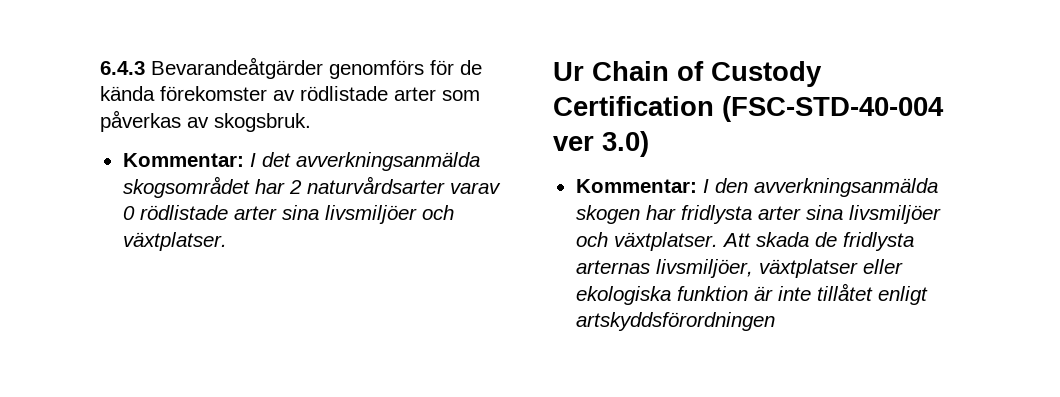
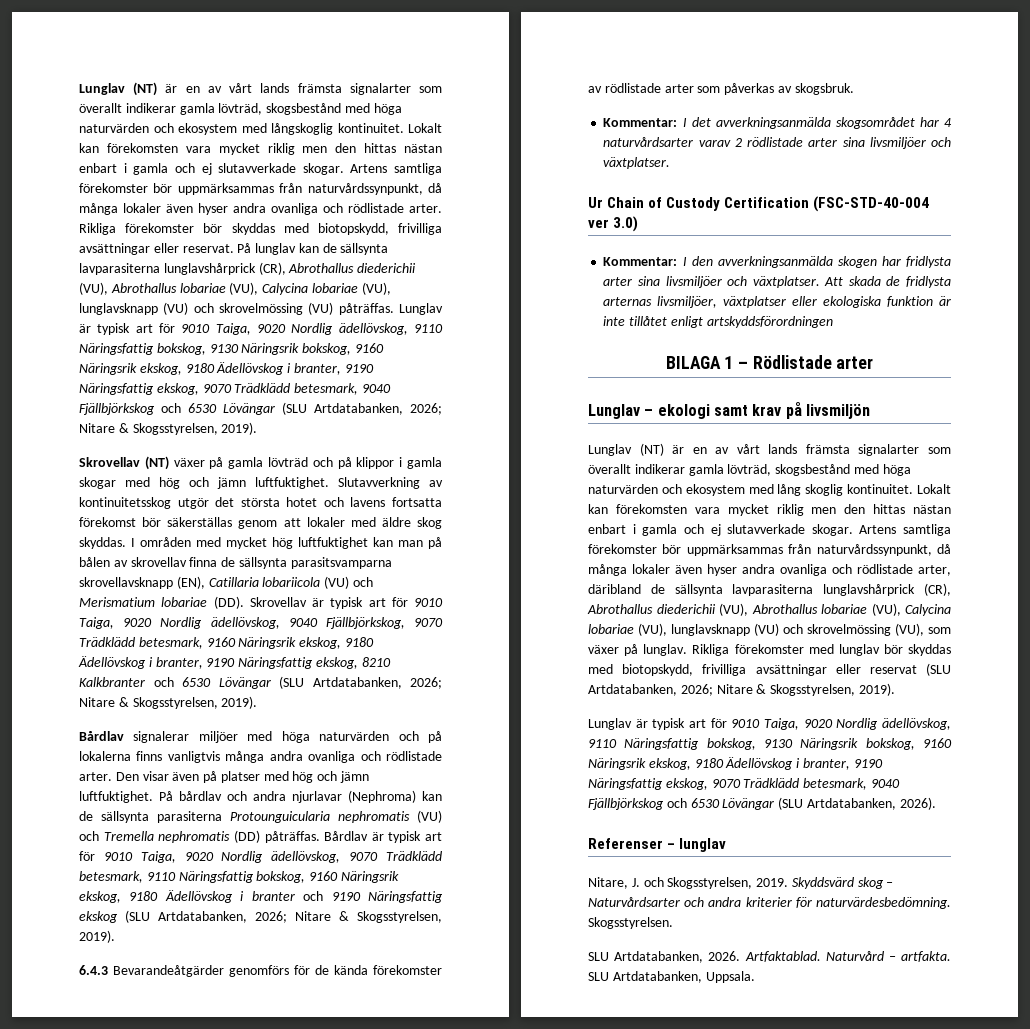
(100, 68) none -> [79,82,443,96] [79,103,402,115] [79,123,442,135] [79,143,442,155] [79,163,442,175] [79,183,442,195] [79,203,442,215] [79,223,442,235] [79,243,389,255] [79,262,417,275] [79,282,391,295] [79,302,443,315] [79,323,443,335] [79,343,384,355] [79,362,374,375] [79,383,391,395] [79,402,442,415] [79,422,258,435] [79,456,443,470] [79,477,443,489] [79,497,442,509] [79,517,442,529] [79,537,442,549] [79,557,392,569] [79,576,373,589] [79,596,443,609] [79,617,443,629] [79,637,374,649] [78,656,391,669] [79,676,442,689] [79,696,258,709] [79,731,442,743] [79,751,442,763] [79,771,370,783] [79,790,442,803] [79,810,442,823] [79,830,442,843] [79,851,442,863] [79,871,399,883] [79,890,444,903] [79,910,442,923] [79,930,115,943] Lunglav (NT) är en av vårt lands främsta signalarter som överallt indikerar gamla lövträd, skogsbestånd med höga naturvärden och ekosystem med långskoglig kontinuitet. Lokalt kan förekomsten vara mycket riklig men den hittas nästan enbart i gamla och ej slutavverkade skogar. Artens samtliga förekomster bör uppmärksammas från naturvårdssynpunkt, då många lokaler även hyser andra ovanliga och rödlistade arter. Rikliga förekomster bör skyddas med biotopskydd, frivilliga avsättningar eller reservat. På lunglav kan de sällsynta lavparasiterna lunglavshårprick (CR), Abrothallus diederichii (VU), Abrothallus lobariae (VU), Calycina lobariae (VU), lunglavsknapp (VU) och skrovelmössing (VU) påträffas. Lunglav är typisk art för 9010 Taiga, 9020 Nordlig ädellövskog, 9110 Näringsfattig bokskog, 9130 Näringsrik bokskog, 9160 Näringsrik ekskog, 9180 Ädellövskog i branter, 9190 Näringsfattig ekskog, 9070 Trädklädd betesmark, 9040 Fjällbjörkskog och 6530 Lövängar (SLU Artdatabanken, 2026; Nitare & Skogsstyrelsen, 2019). // Skrovellav (NT) växer på gamla lövträd och på klippor i gamla skogar med hög och jämn luftfuktighet. Slutavverkning av kontinuitetsskog utgör det största hotet och lavens fortsatta förekomst bör säkerställas genom att lokaler med äldre skog skyddas. I områden med mycket hög luftfuktighet kan man på bålen av skrovellav finna de sällsynta parasitsvamparna skrovellavsknapp (EN), Catillaria lobariicola (VU) och Merismatium lobariae (DD). Skrovellav är typisk art för 9010 Taiga, 9020 Nordlig ädellövskog, 9040 Fjällbjörkskog, 9070 Trädklädd betesmark, 9160 Näringsrik ekskog, 9180 Ädellövskog i branter, 9190 Näringsfattig ekskog, 8210 Kalkbranter och 6530 Lövängar (SLU Artdatabanken, 2026; Nitare & Skogsstyrelsen, 2019). // Bårdlav signalerar miljöer med höga naturvärden och på lokalerna finns vanligtvis många andra ovanliga och rödlistade arter. Den visar även på platser med hög och jämn luftfuktighet. På bårdlav och andra njurlavar (Nephroma) kan de sällsynta parasiterna Protounguicularia nephromatis (VU) och Tremella nephromatis (DD) påträffas. Bårdlav är typisk art för 9010 Taiga, 9020 Nordlig ädellövskog, 9070 Trädklädd betesmark, 9110 Näringsfattig bokskog, 9160 Näringsrik ekskog, 9180 Ädellövskog i branter och 9190 Näringsfattig ekskog (SLU Artdatabanken, 2026; Nitare & Skogsstyrelsen, 2019). //
[288,180,302,194] 2 -> [944,118,953,127] 4
[122,206,135,220] 0 -> [734,138,742,147] 2
(775, 321) none -> [665,355,874,369] [588,402,870,419] [588,443,951,456] [588,464,911,476] [588,484,951,496] [588,504,951,516] [588,524,951,536] [588,544,951,556] [588,564,951,576] [588,583,951,596] [587,603,951,616] [588,623,951,636] [588,644,951,656] [588,663,951,676] [588,683,895,696] [588,718,951,730] [588,738,952,750] [588,757,883,770] [588,778,900,790] [588,797,936,810] [588,838,727,852] [588,877,894,889] [588,897,951,909] [588,917,673,929] [588,951,951,963] [588,971,755,983] // BILAGA 1 – Rödlistade arter // Lunglav – ekologi samt krav på livsmiljön // Lunglav (NT) är en av vårt lands främsta signalarter som överallt indikerar gamla lövträd, skogsbestånd med höga naturvärden och ekosystem med lång skoglig kontinuitet. Lokalt kan förekomsten vara mycket riklig men den hittas nästan enbart i gamla och ej slutavverkade skogar. Artens samtliga förekomster bör uppmärksammas från naturvårdssynpunkt, då många lokaler även hyser andra ovanliga och rödlistade arter, däribland de sällsynta lavparasiterna lunglavshårprick (CR), Abrothallus diederichii (VU), Abrothallus lobariae (VU), Calycina lobariae (VU), lunglavsknapp (VU) och skrovelmössing (VU), som växer på lunglav. Rikliga förekomster med lunglav bör skyddas med biotopskydd, frivilliga avsättningar eller reservat (SLU Artdatabanken, 2026; Nitare & Skogsstyrelsen, 2019). // Lunglav är typisk art för 9010 Taiga, 9020 Nordlig ädellövskog, 9110 Näringsfattig bokskog, 9130 Näringsrik bokskog, 9160 Näringsrik ekskog, 9180 Ädellövskog i branter, 9190 Näringsfattig ekskog, 9070 Trädklädd betesmark, 9040 Fjällbjörkskog och 6530 Lövängar (SLU Artdatabanken, 2026). // Referenser – lunglav // Nitare, J. och Skogsstyrelsen, 2019. Skyddsvärd skog – Naturvårdsarter och andra kriterier för naturvärdesbedömning. Skogsstyrelsen. // SLU Artdatabanken, 2026. Artfaktablad. Naturvård – artfakta. SLU Artdatabanken, Uppsala.

